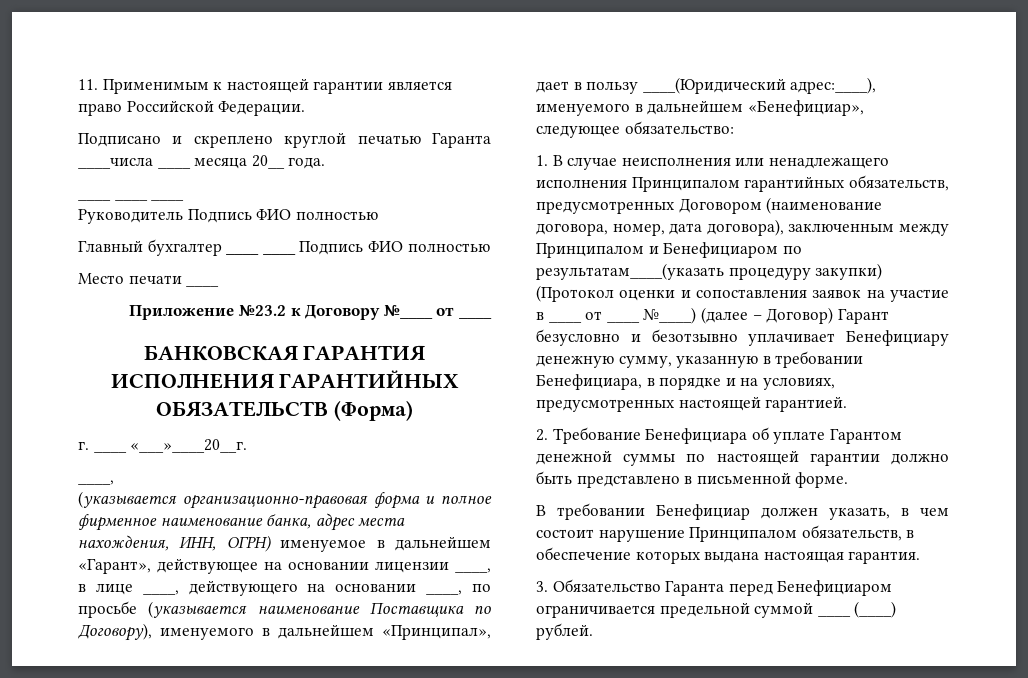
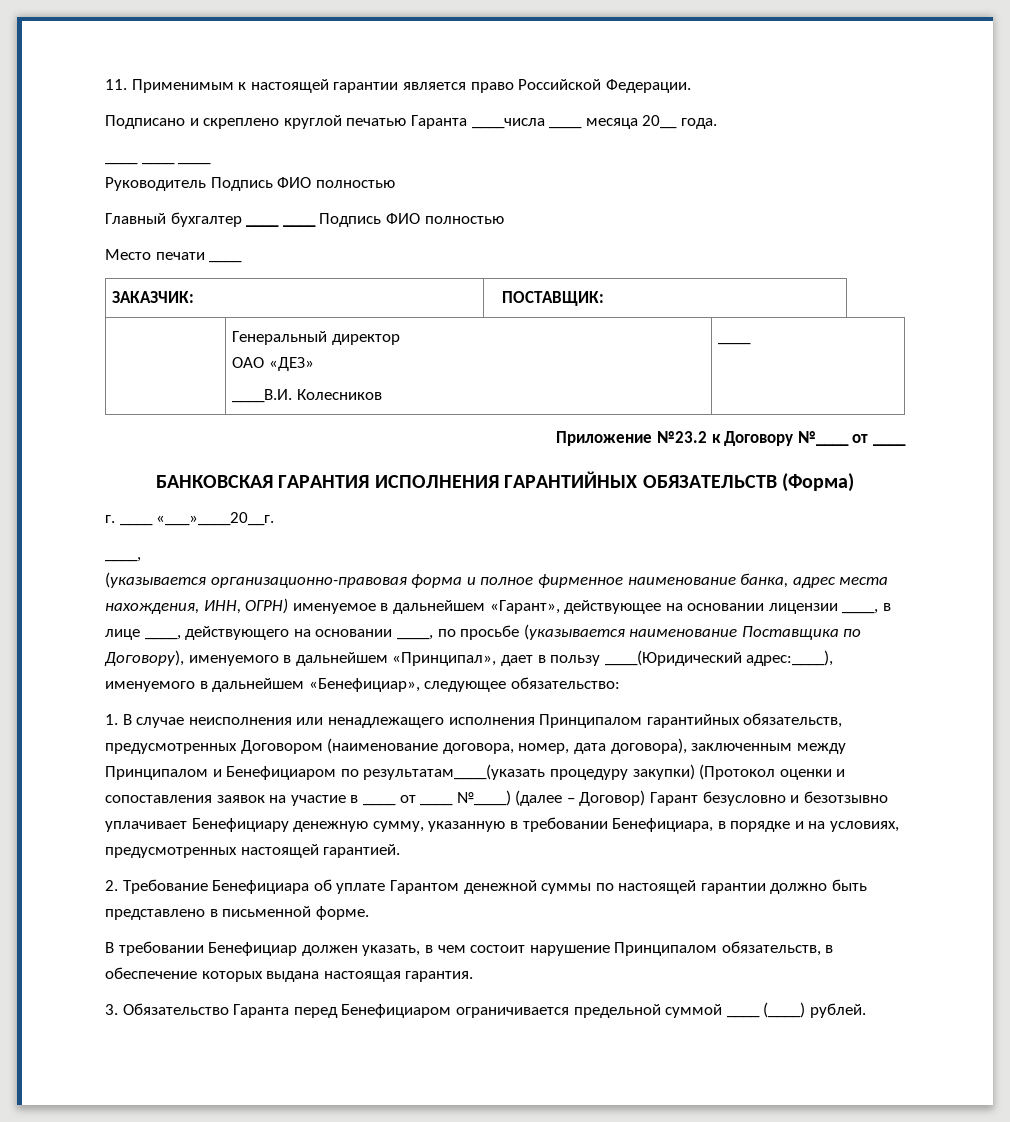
(220, 285) none -> [112,291,195,303] [502,291,605,306] [232,331,401,345] [232,357,315,371] [232,389,383,403] [718,342,752,345] // ЗАКАЗЧИК: | ПОСТАВЩИК: // | Генеральный директор // ОАО «ДЕЗ» // ____В.И. Колесников | ____

